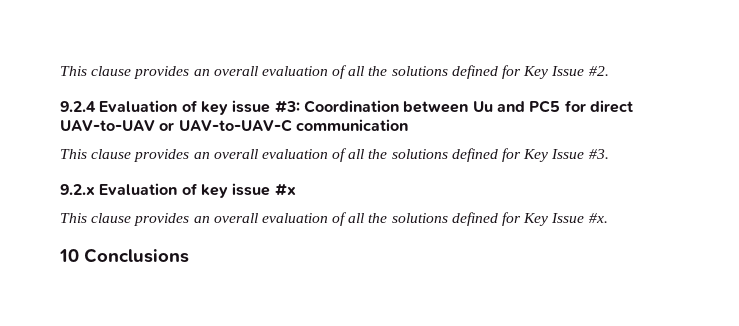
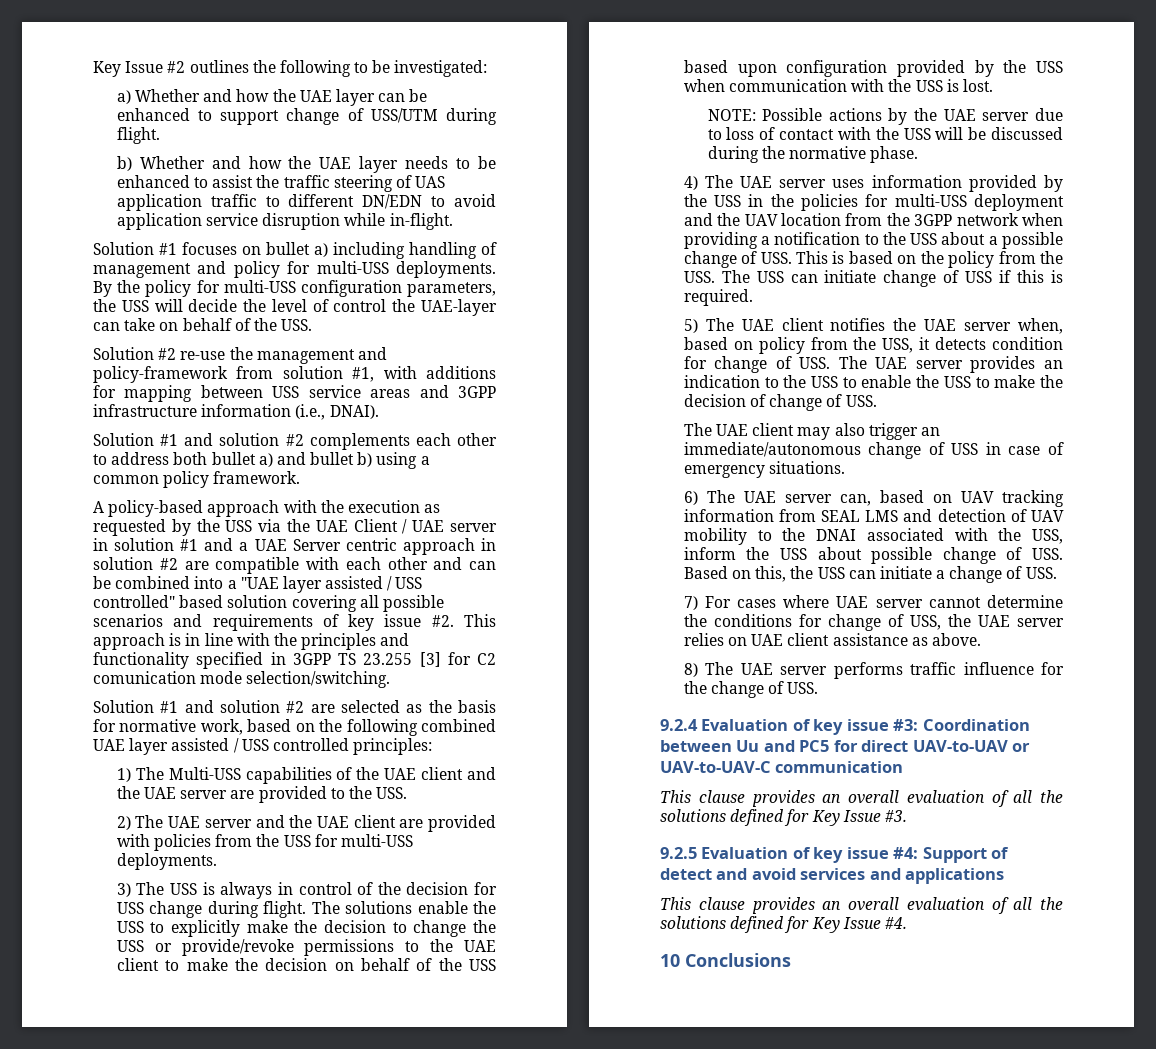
[60,65,609,79] This clause provides an overall evaluation of all the solutions defined for Key Issue #2. -> [93,60,488,77] [116,89,428,106] [116,108,498,125] [116,127,160,144] [116,156,497,173] [116,175,446,192] [116,194,496,211] [116,213,453,230] [93,242,497,259] [93,261,496,278] [93,280,496,297] [93,299,497,316] [93,318,313,331] [93,347,387,364] [93,366,496,383] [93,385,496,402] [93,404,379,420] [93,433,497,450] [93,452,430,469] [93,471,301,488] [93,500,441,517] [93,519,498,536] [93,538,496,555] [93,557,496,574] [93,576,423,593] [93,595,444,612] [93,614,496,631] [93,633,410,650] [93,652,496,669] [93,671,391,688] [93,700,496,713] [93,719,496,736] [93,738,433,755] [116,767,496,784] [116,786,408,803] [116,815,497,832] [116,834,413,851] [116,853,217,870] [116,882,497,899] [116,901,496,918] [116,920,496,937] [116,939,496,956] [116,958,496,971] [683,60,1063,77] [683,79,993,92] [707,108,1063,125] [707,127,1063,140] [707,146,919,163] [683,175,1063,192] [683,194,1064,211] [683,213,1063,226] [683,232,1063,249] [683,251,1063,268] [683,270,1063,287] [683,289,753,306] [683,318,1063,334] [683,337,1063,354] [683,356,1063,373] [683,375,1063,388] [683,394,877,411] [683,423,940,440] [683,442,1064,459] [683,461,845,478] [683,490,1064,507] [683,509,1064,522] [683,528,1063,545] [683,547,1063,564] [683,566,1057,583] [683,595,1063,610] [683,614,1064,631] [683,633,981,646] [683,662,1064,679] [683,681,819,698] Key Issue #2 outlines the following to be investigated: // a) Whether and how the UAE layer can be enhanced to support change of USS/UTM during flight. // b) Whether and how the UAE layer needs to be enhanced to assist the traffic steering of UAS application traffic to different DN/EDN to avoid application service disruption while in-flight. // Solution #1 focuses on bullet a) including handling of management and policy for multi-USS deployments. By the policy for multi-USS configuration parameters, the USS will decide the level of control the UAE-layer can take on behalf of the USS. // Solution #2 re-use the management and policy-framework from solution #1, with additions for mapping between USS service areas and 3GPP infrastructure information (i.e., DNAI). // Solution #1 and solution #2 complements each other to address both bullet a) and bullet b) using a common policy framework. // A policy-based approach with the execution as requested by the USS via the UAE Client / UAE server in solution #1 and a UAE Server centric approach in solution #2 are compatible with each other and can be combined into a "UAE layer assisted / USS controlled" based solution covering all possible scenarios and requirements of key issue #2. This approach is in line with the principles and functionality specified in 3GPP TS 23.255 [3] for C2 comunication mode selection/switching. // Solution #1 and solution #2 are selected as the basis for normative work, based on the following combined UAE layer assisted / USS controlled principles: // 1) The Multi-USS capabilities of the UAE client and the UAE server are provided to the USS. // 2) The UAE server and the UAE client are provided with policies from the USS for multi-USS deployments. // 3) The USS is always in control of the decision for USS change during flight. The solutions enable the USS to explicitly make the decision to change the USS or provide/revoke permissions to the UAE client to make the decision on behalf of the USS based upon configuration provided by the USS when communication with the USS is lost. // NOTE: Possible actions by the UAE server due to loss of contact with the USS will be discussed during the normative phase. // 4) The UAE server uses information provided by the USS in the policies for multi-USS deployment and the UAV location from the 3GPP network when providing a notification to the USS about a possible change of USS. This is based on the policy from the USS. The USS can initiate change of USS if this is required. // 5) The UAE client notifies the UAE server when, based on policy from the USS, it detects condition for change of USS. The UAE server provides an indication to the USS to enable the USS to make the decision of change of USS. // The UAE client may also trigger an immediate/autonomous change of USS in case of emergency situations. // 6) The UAE server can, based on UAV tracking information from SEAL LMS and detection of UAV mobility to the DNAI associated with the USS, inform the USS about possible change of USS. Based on this, the USS can initiate a change of USS. // 7) For cases where UAE server cannot determine the conditions for change of USS, the UAE server relies on UAE client assistance as above. // 8) The UAE server performs traffic influence for the change of USS.
[60,183,296,198] 9.2.x Evaluation of key issue #x -> [660,847,1010,863] [660,868,1005,884] 9.2.5 Evaluation of key issue #4: Support of detect and avoid services and applications
[588,213,608,223] #x. -> [884,917,907,929] #4.

